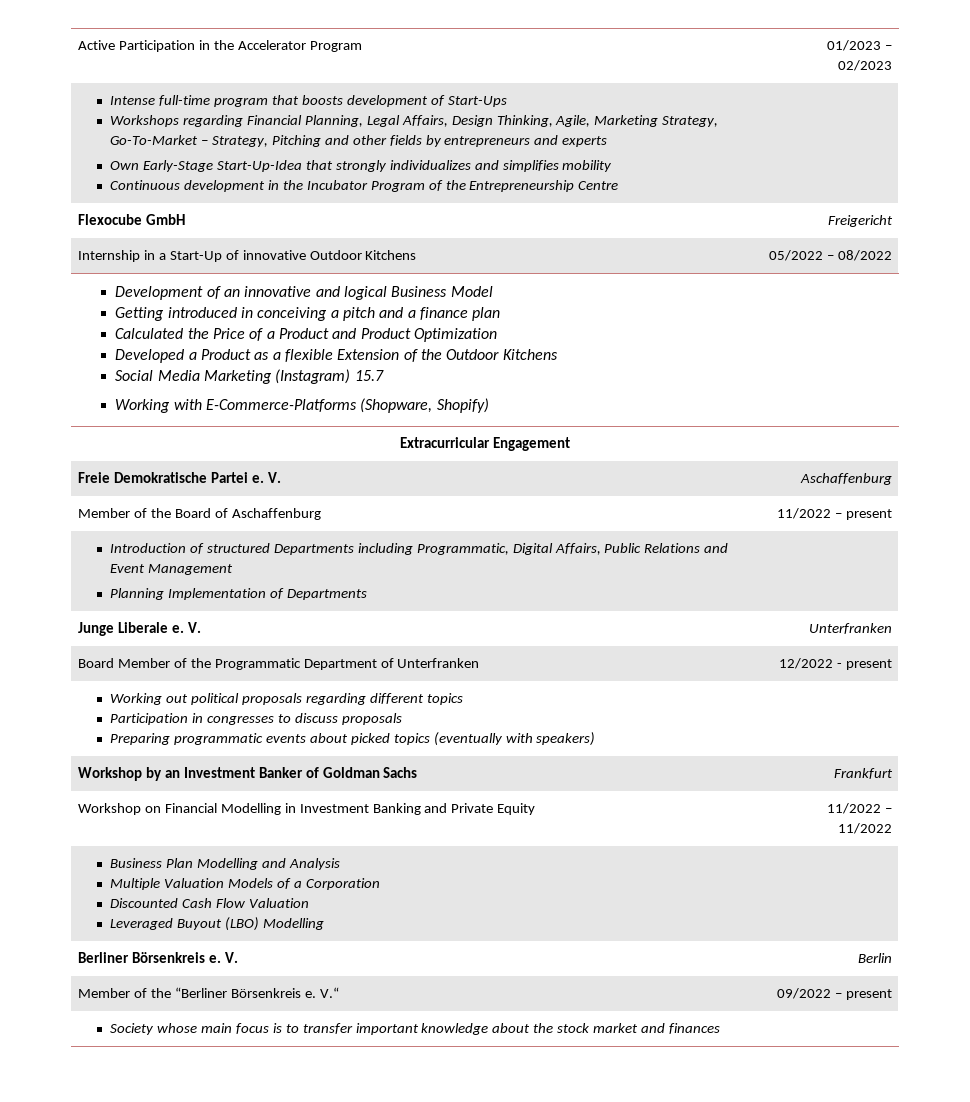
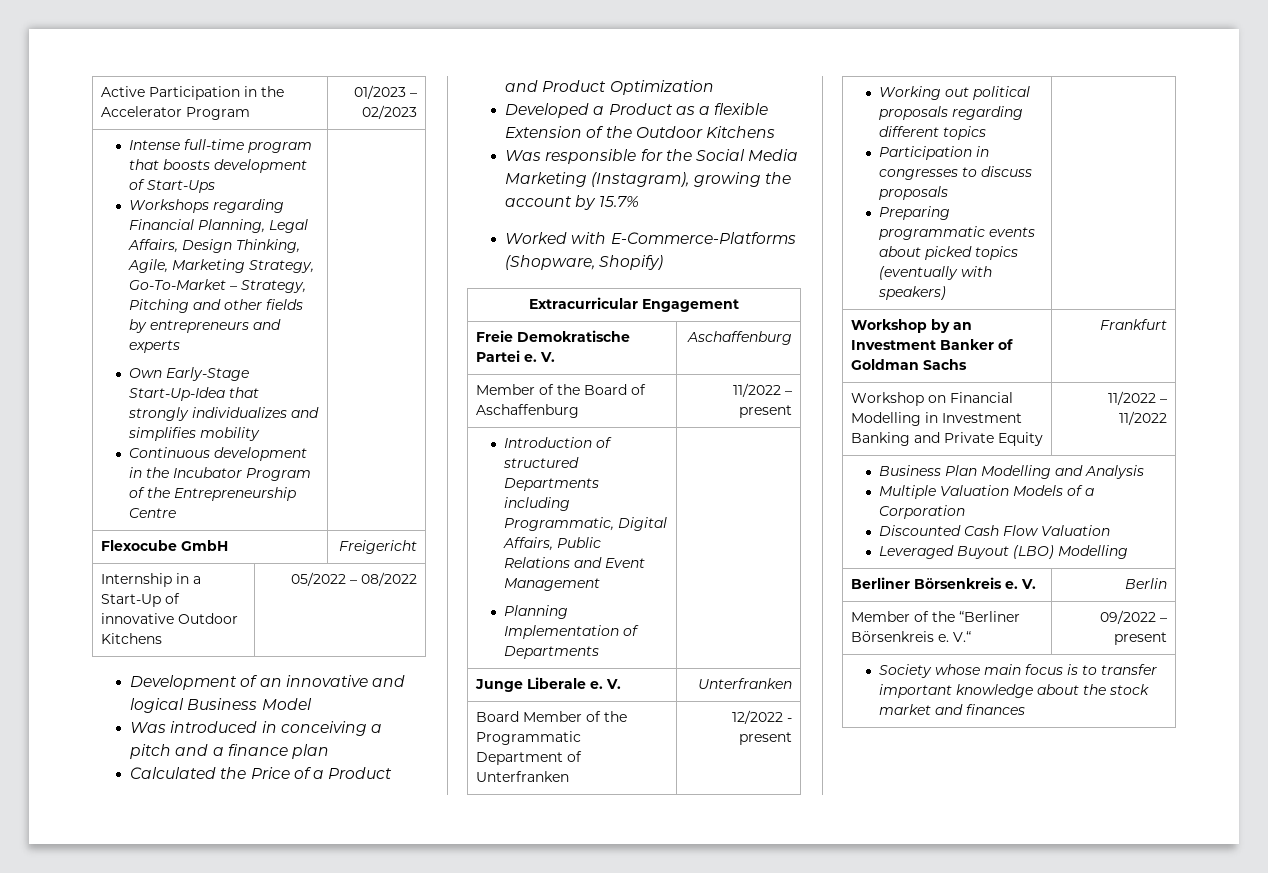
[115,307,165,321] Getting -> [130,722,167,733] Was
[115,369,384,384] [115,399,171,413] Social Media Marketing (Instagram) 15.7 // Working -> [505,149,799,164] [505,172,791,187] [505,195,639,210] [505,232,568,244] Was responsible for the Social Media Marketing (Instagram), growing the account by 15.7% // Worked

